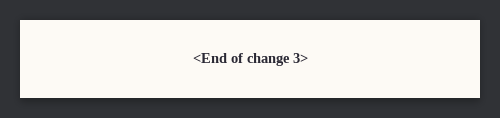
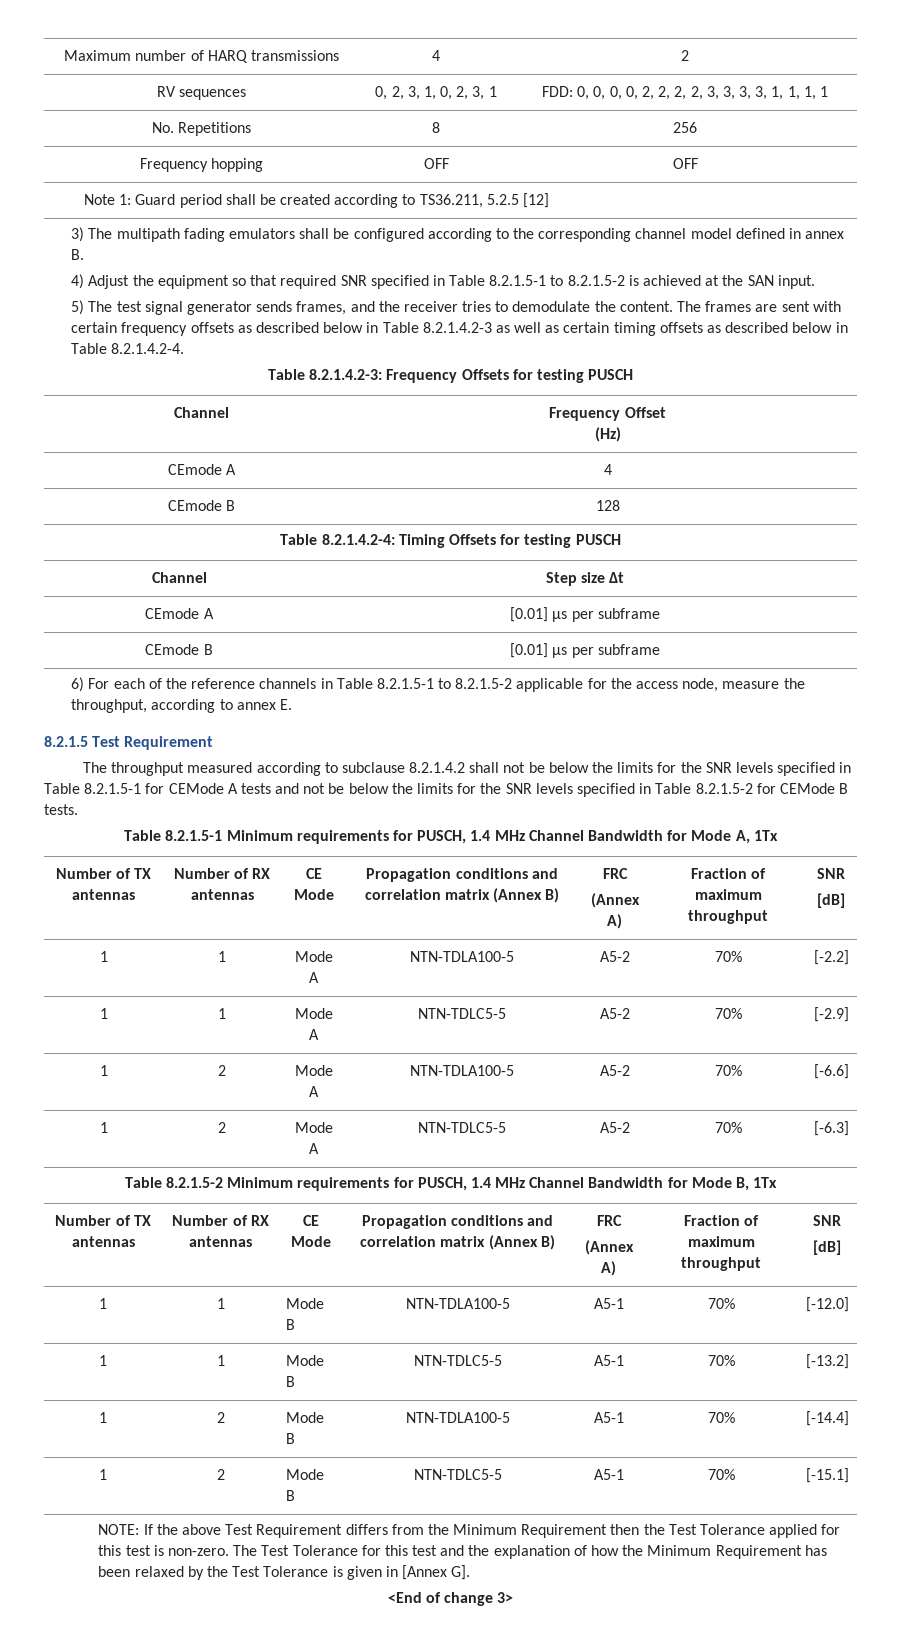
(192, 58) none -> [64,50,339,63] [432,50,440,61] [681,50,690,61] [156,86,247,100] [375,86,497,100] [542,86,828,100] [151,122,252,136] [432,122,440,133] [673,122,698,133] [139,158,264,172] [423,158,449,169] [672,158,698,169] [83,193,550,208] [71,227,845,242] [71,249,85,260] [71,274,815,289] [71,300,841,315] [71,322,848,336] [71,343,185,354] [267,369,634,383] [174,407,229,418] [549,407,666,421] [594,427,621,442] [167,464,237,475] [603,464,612,475] [167,500,236,511] [595,500,620,511] [280,534,621,548] [151,572,207,583] [545,572,625,586] [145,608,214,619] [510,607,660,622] [145,644,213,655] [510,643,660,658] [71,677,805,692] [71,699,292,713] [44,736,214,750] [82,762,852,776] [44,783,849,797] [44,804,78,815] [124,830,778,844] [55,868,152,879] [72,889,135,900] [173,868,271,879] [190,889,254,900] [305,868,322,879] [293,889,334,900] [366,868,558,882] [364,888,560,903] [602,868,628,879] [590,893,640,908] [607,914,622,929] [690,868,767,879] [694,889,762,900] [688,910,769,924] [817,868,845,879] [817,893,845,908] [99,951,108,962] [218,951,226,962] [294,951,333,962] [309,972,319,983] [410,951,514,962] [599,951,630,962] [714,951,742,962] [813,950,849,965] [99,1008,108,1019] [218,1008,226,1019] [294,1008,333,1019] [309,1029,319,1040] [418,1008,506,1019] [599,1008,630,1019] [714,1008,742,1019] [813,1007,849,1022] [99,1065,108,1076] [218,1065,226,1076] [294,1065,333,1076] [309,1086,319,1097] [410,1065,514,1076] [599,1065,630,1076] [714,1065,742,1076] [813,1064,849,1079] [99,1122,108,1133] [218,1122,226,1133] [294,1122,333,1133] [309,1143,319,1154] [418,1122,506,1133] [599,1122,630,1133] [714,1122,742,1133] [813,1121,849,1136] [124,1177,778,1191] [55,1215,151,1226] [71,1236,135,1247] [172,1215,269,1226] [189,1236,252,1247] [303,1215,319,1226] [291,1236,331,1247] [361,1215,554,1229] [360,1235,555,1250] [596,1215,622,1226] [584,1240,634,1255] [601,1261,616,1276] [683,1215,760,1226] [687,1236,755,1247] [681,1257,762,1271] [813,1215,841,1226] [813,1240,841,1255] [99,1298,107,1309] [216,1298,225,1309] [286,1298,325,1309] [286,1319,296,1330] [405,1298,510,1309] [593,1298,624,1309] [707,1298,735,1309] [805,1297,849,1312] [99,1355,107,1366] [216,1355,225,1366] [286,1355,325,1366] [286,1376,296,1387] [413,1355,502,1366] [593,1355,624,1366] [707,1355,735,1366] [805,1354,849,1369] [99,1412,107,1423] [216,1412,225,1423] [286,1412,325,1423] [286,1433,296,1444] [405,1412,510,1423] [593,1412,624,1423] [707,1412,735,1423] [805,1411,849,1426] [99,1469,107,1480] [216,1469,225,1480] [286,1469,325,1480] [286,1490,296,1501] [413,1469,502,1480] [593,1469,624,1480] [707,1469,735,1480] [805,1468,849,1483] [98,1524,841,1538] [98,1545,827,1559] [98,1565,471,1580] Maximum number of HARQ transmissions | 4 | 2 // RV sequences | 0, 2, 3, 1, 0, 2, 3, 1 | FDD: 0, 0, 0, 0, 2, 2, 2, 2, 3, 3, 3, 3, 1, 1, 1, 1 // No. Repetitions | 8 | 256 // Frequency hopping | OFF | OFF // Note 1: Guard period shall be created according to TS36.211, 5.2.5 [12] // 3) The multipath fading emulators shall be configured according to the corresponding channel model defined in annex B. // 4) Adjust the equipment so that required SNR specified in Table 8.2.1.5-1 to 8.2.1.5-2 is achieved at the SAN input. // 5) The test signal generator sends frames, and the receiver tries to demodulate the content. The frames are sent with certain frequency offsets as described below in Table 8.2.1.4.2-3 as well as certain timing offsets as described below in Table 8.2.1.4.2-4. // Table 8.2.1.4.2-3: Frequency Offsets for testing PUSCH // Channel | Frequency Offset // (Hz) // CEmode A | 4 // CEmode B | 128 // Table 8.2.1.4.2-4: Timing Offsets for testing PUSCH // Channel | Step size Δt // CEmode A | [0.01] µs per subframe // CEmode B | [0.01] µs per subframe // 6) For each of the reference channels in Table 8.2.1.5-1 to 8.2.1.5-2 applicable for the access node, measure the throughput, according to annex E. // 8.2.1.5 Test Requirement // The throughput measured according to subclause 8.2.1.4.2 shall not be below the limits for the SNR levels specified in Table 8.2.1.5-1 for CEMode A tests and not be below the limits for the SNR levels specified in Table 8.2.1.5-2 for CEMode B tests. // Table 8.2.1.5-1 Minimum requirements for PUSCH, 1.4 MHz Channel Bandwidth for Mode A, 1Tx // Number of TX antennas | Number of RX antennas | CE Mode | Propagation conditions and correlation matrix (Annex B) | FRC // (Annex A) | Fraction of maximum throughput | SNR // [dB] // 1 | 1 | Mode A | NTN-TDLA100-5 | A5-2 | 70% | [-2.2] // 1 | 1 | Mode A | NTN-TDLC5-5 | A5-2 | 70% | [-2.9] // 1 | 2 | Mode A | NTN-TDLA100-5 | A5-2 | 70% | [-6.6] // 1 | 2 | Mode A | NTN-TDLC5-5 | A5-2 | 70% | [-6.3] // Table 8.2.1.5-2 Minimum requirements for PUSCH, 1.4 MHz Channel Bandwidth for Mode B, 1Tx // Number of TX antennas | Number of RX antennas | CE Mode | Propagation conditions and correlation matrix (Annex B) | FRC // (Annex A) | Fraction of maximum throughput | SNR // [dB] // 1 | 1 | Mode B | NTN-TDLA100-5 | A5-1 | 70% | [-12.0] // 1 | 1 | Mode B | NTN-TDLC5-5 | A5-1 | 70% | [-13.2] // 1 | 2 | Mode B | NTN-TDLA100-5 | A5-1 | 70% | [-14.4] // 1 | 2 | Mode B | NTN-TDLC5-5 | A5-1 | 70% | [-15.1] // NOTE: If the above Test Requirement differs from the Minimum Requirement then the Test Tolerance applied for this test is non-zero. The Test Tolerance for this test and the explanation of how the Minimum Requirement has been relaxed by the Test Tolerance is given in [Annex G]. //

